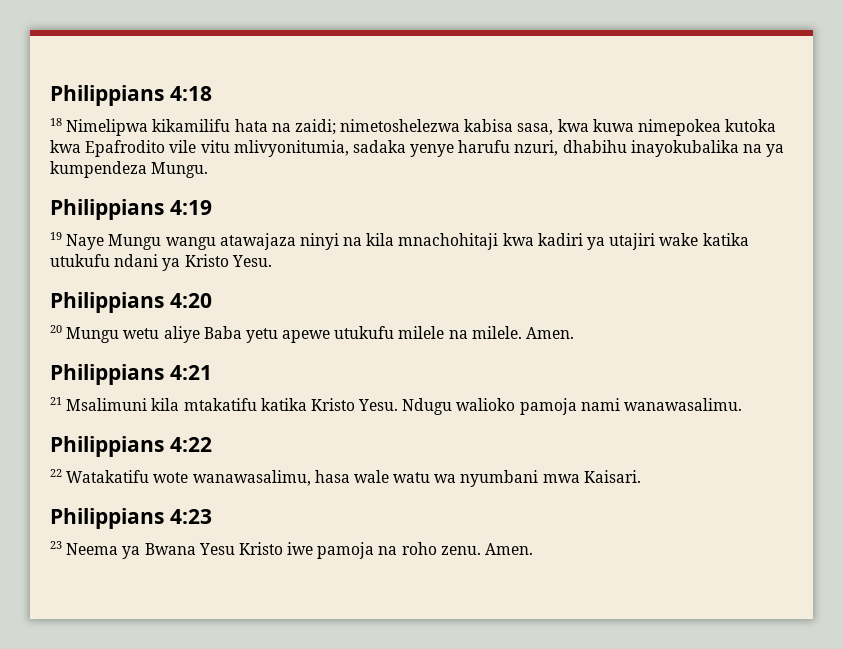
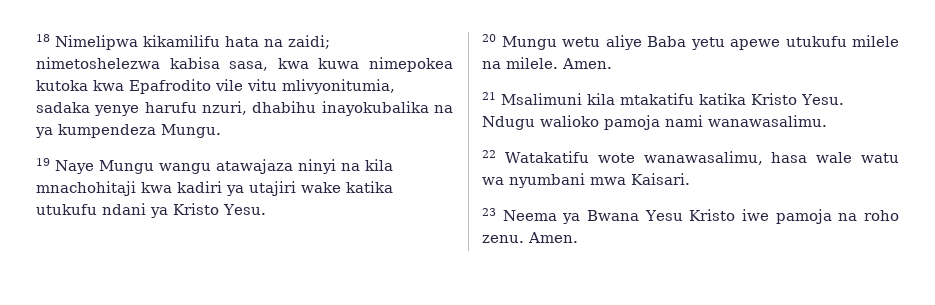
[50,85,212,106] Philippians 4:18 // -> (36, 38) none
[50,199,212,220] // Philippians 4:19 -> (221, 131) none
[50,292,212,313] // Philippians 4:20 -> (266, 209) none
[50,364,212,385] // Philippians 4:21 -> (612, 63) none
[50,436,212,457] // Philippians 4:22 -> (827, 121) none
[50,508,212,529] // Philippians 4:23 -> (690, 179) none

